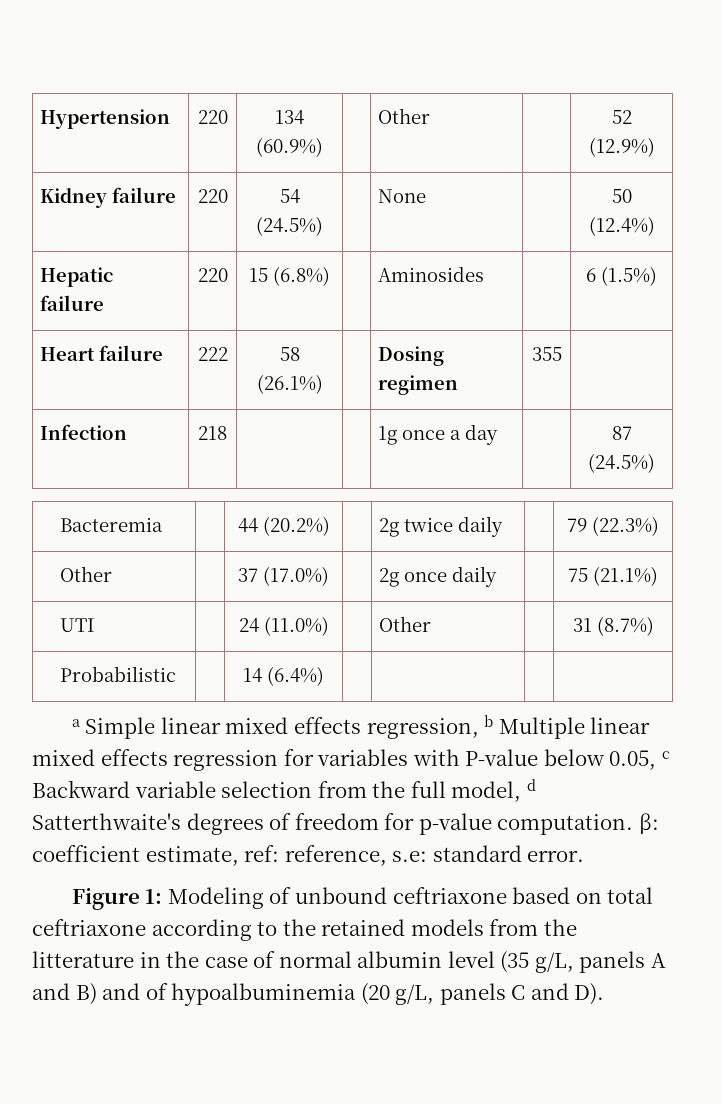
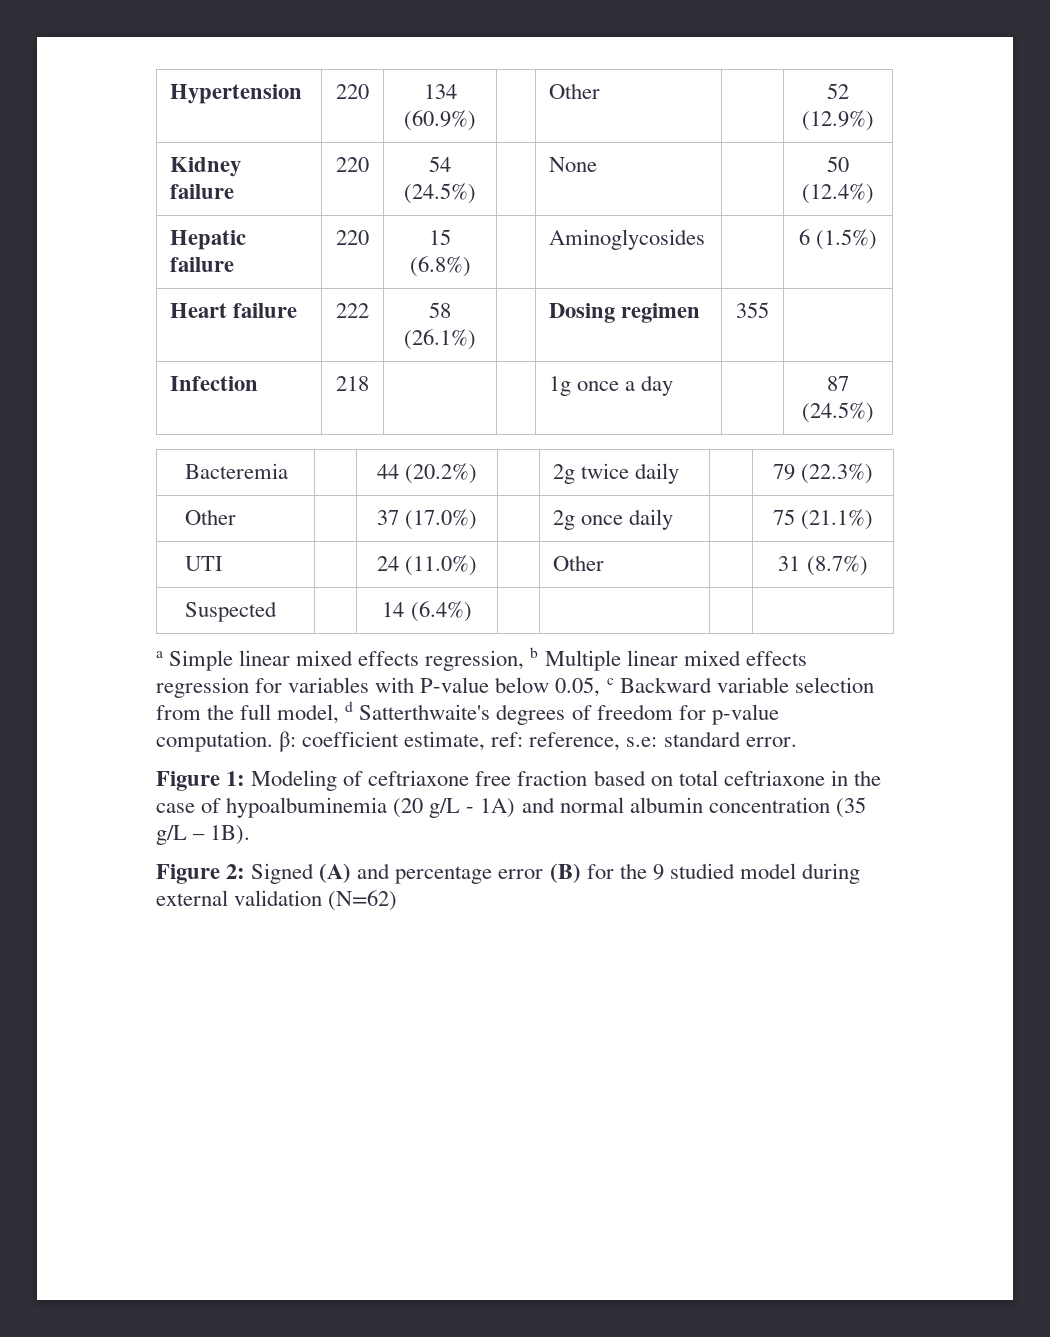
[378,266,485,282] Aminosides -> [549,229,706,250] Aminoglycosides
[59,666,176,682] Probabilistic -> [185,601,278,622] Suspected
[295,887,507,904] unbound ceftriaxone -> [368,770,588,786] ceftriaxone free fraction
[151,919,577,941] [32,951,666,973] [32,983,605,1006] according to the retained models from the litterature in the case of normal albumin level (35 g/L, panels A and B) and of hypoalbuminemia (20 g/L, panels C and D). -> [830,770,881,786] [156,797,866,818] [156,825,251,845] [156,863,860,884] [156,890,398,911] in the case of hypoalbuminemia (20 g/L - 1A) and normal albumin concentration (35 g/L – 1B). // Figure 2: Signed (A) and percentage error (B) for the 9 studied model during external validation (N=62)

